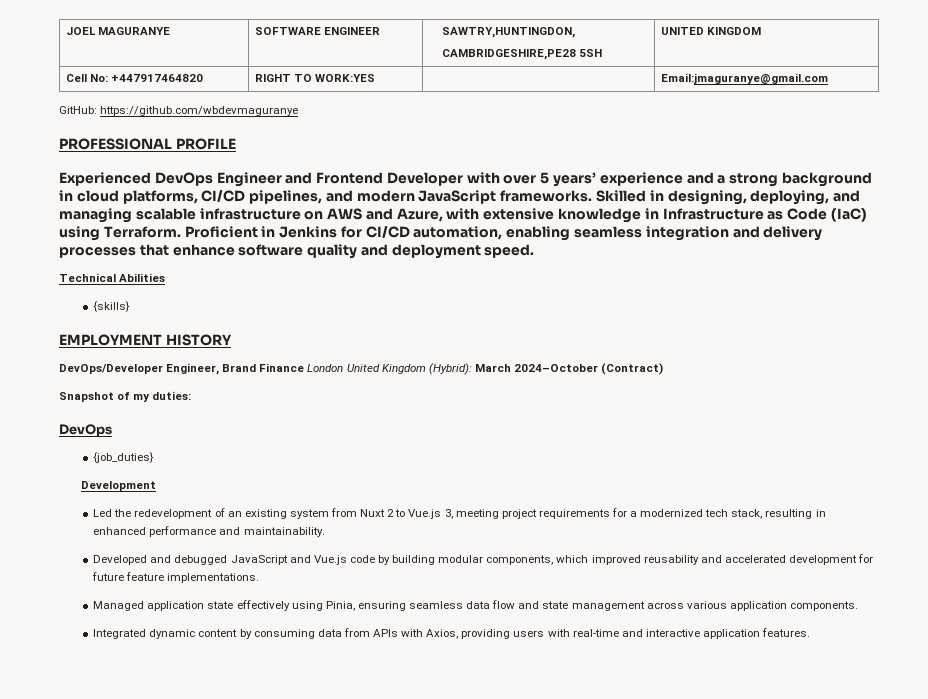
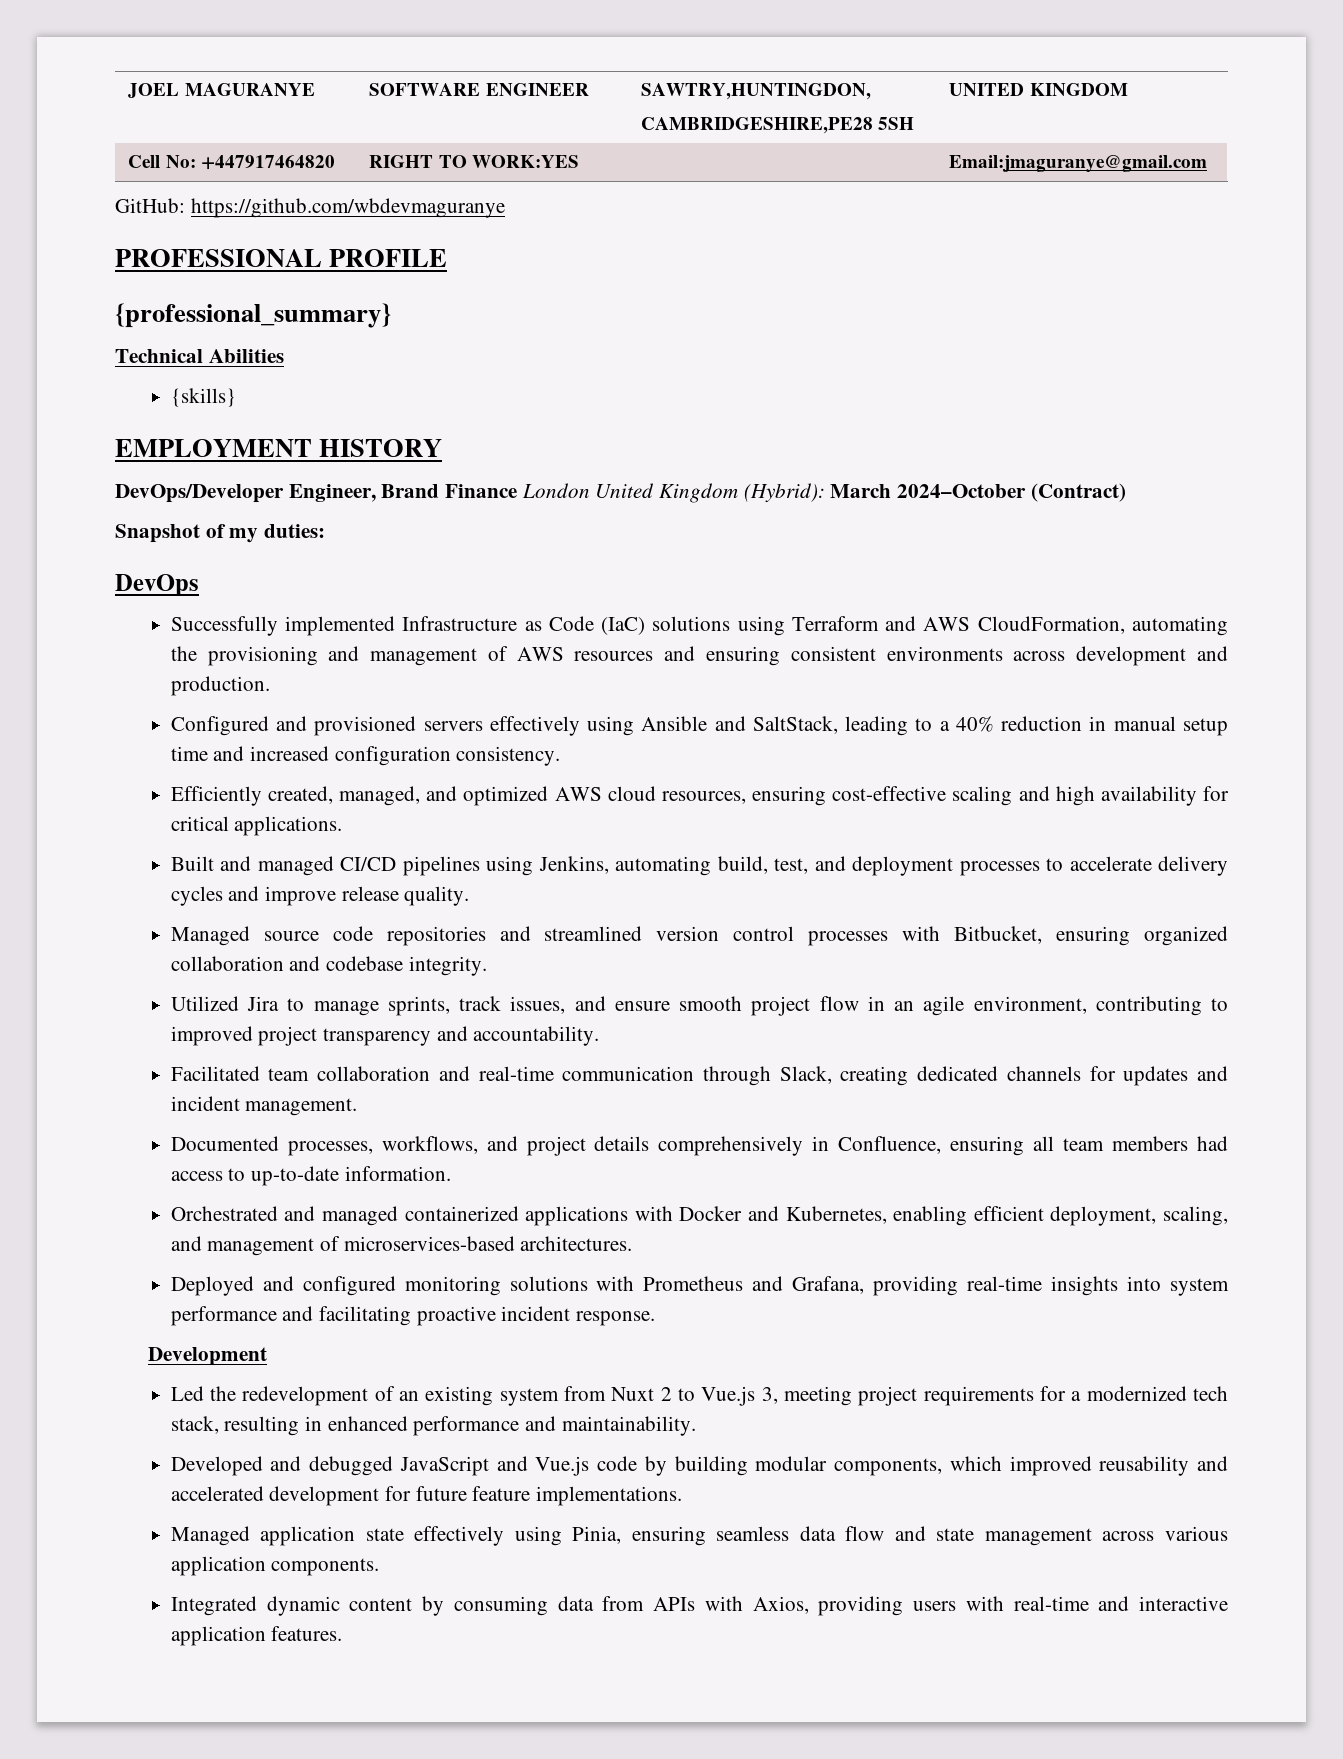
[59,172,872,187] [59,190,861,205] [59,208,867,223] [59,226,823,241] [59,244,535,259] Experienced DevOps Engineer and Frontend Developer with over 5 years’ experience and a strong background in cloud platforms, CI/CD pipelines, and modern JavaScript frameworks. Skilled in designing, deploying, and managing scalable infrastructure on AWS and Azure, with extensive knowledge in Infrastructure as Code (IaC) using Terraform. Proficient in Jenkins for CI/CD automation, enabling seamless integration and delivery processes that enhance software quality and deployment speed. -> [115,303,391,328] {professional_summary}
[93,452,155,463] {job_duties} -> [170,616,1228,636] [170,646,1229,666] [170,676,270,696] [170,716,1228,736] [170,746,561,766] [170,786,1229,806] [170,816,343,836] [170,856,1228,876] [170,886,470,906] [170,926,1228,946] [170,956,487,976] [170,996,1228,1016] [170,1026,600,1046] [170,1066,1228,1086] [170,1096,358,1116] [170,1136,1228,1156] [170,1166,451,1186] [170,1206,1228,1226] [170,1236,633,1256] [170,1276,1229,1296] [170,1306,656,1326] Successfully implemented Infrastructure as Code (IaC) solutions using Terraform and AWS CloudFormation, automating the provisioning and management of AWS resources and ensuring consistent environments across development and production. // Configured and provisioned servers effectively using Ansible and SaltStack, leading to a 40% reduction in manual setup time and increased configuration consistency. // Efficiently created, managed, and optimized AWS cloud resources, ensuring cost-effective scaling and high availability for critical applications. // Built and managed CI/CD pipelines using Jenkins, automating build, test, and deployment processes to accelerate delivery cycles and improve release quality. // Managed source code repositories and streamlined version control processes with Bitbucket, ensuring organized collaboration and codebase integrity. // Utilized Jira to manage sprints, track issues, and ensure smooth project flow in an agile environment, contributing to improved project transparency and accountability. // Facilitated team collaboration and real-time communication through Slack, creating dedicated channels for updates and incident management. // Documented processes, workflows, and project details comprehensively in Confluence, ensuring all team members had access to up-to-date information. // Orchestrated and managed containerized applications with Docker and Kubernetes, enabling efficient deployment, scaling, and management of microservices-based architectures. // Deployed and configured monitoring solutions with Prometheus and Grafana, providing real-time insights into system performance and facilitating proactive incident response.

